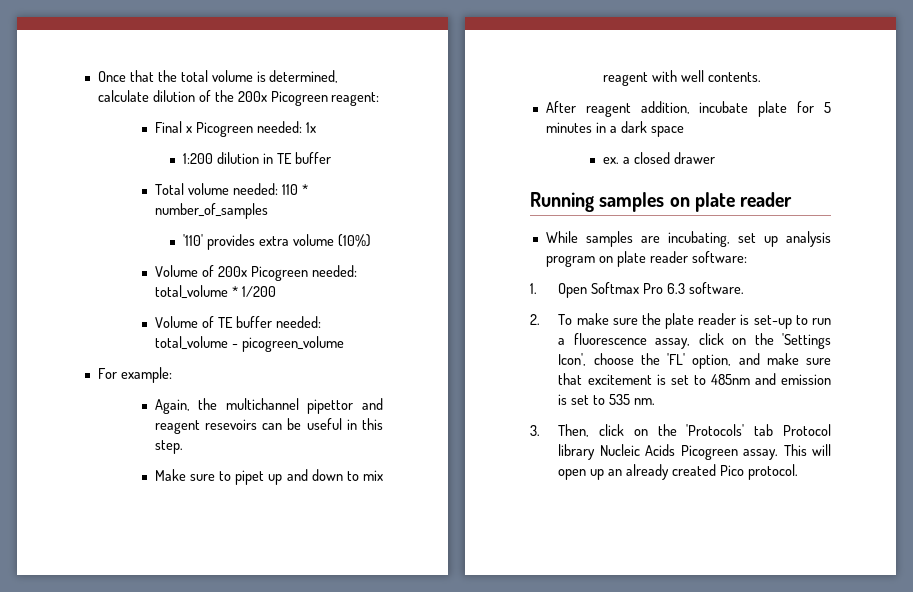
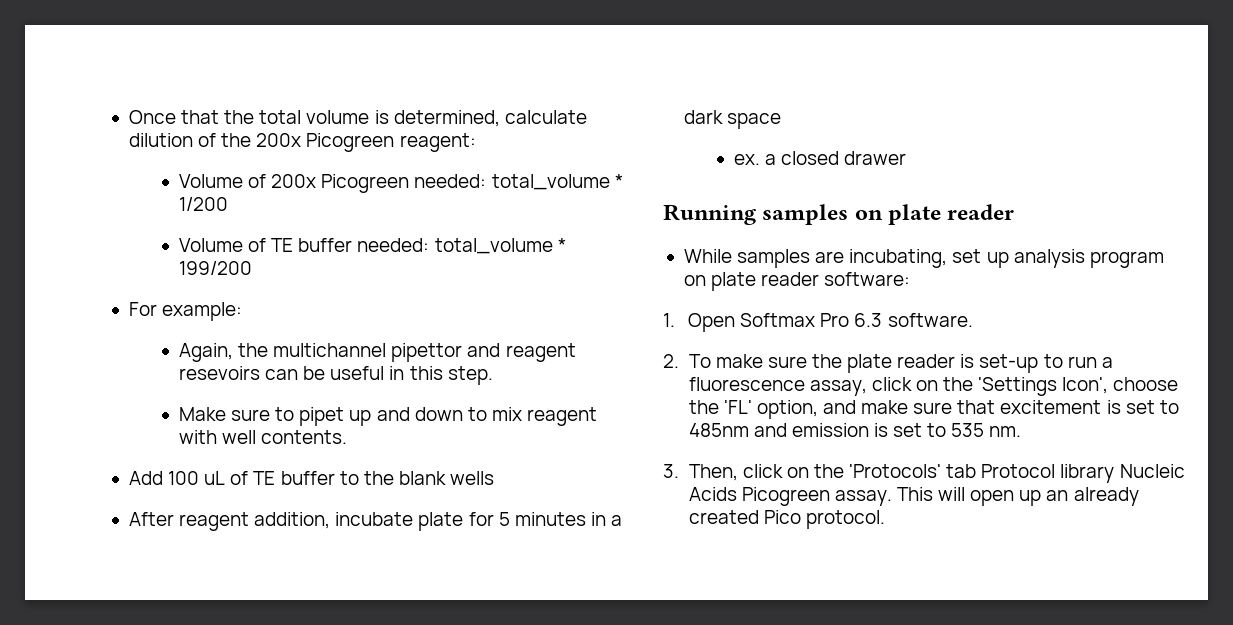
[154,121,316,137] [183,152,331,164] [154,183,308,195] [154,203,268,219] [183,234,371,250] // Final x Picogreen needed: 1x // 1:200 dilution in TE buffer // Total volume needed: 110 * number_of_samples // '110' provides extra volume (10%) -> (476, 142) none
[231,336,344,352] - picogreen_volume -> [557,238,566,252] [178,261,252,275] * 199/200
(761, 77) none -> [128,471,495,485] // Add 100 uL of TE buffer to the blank wells

